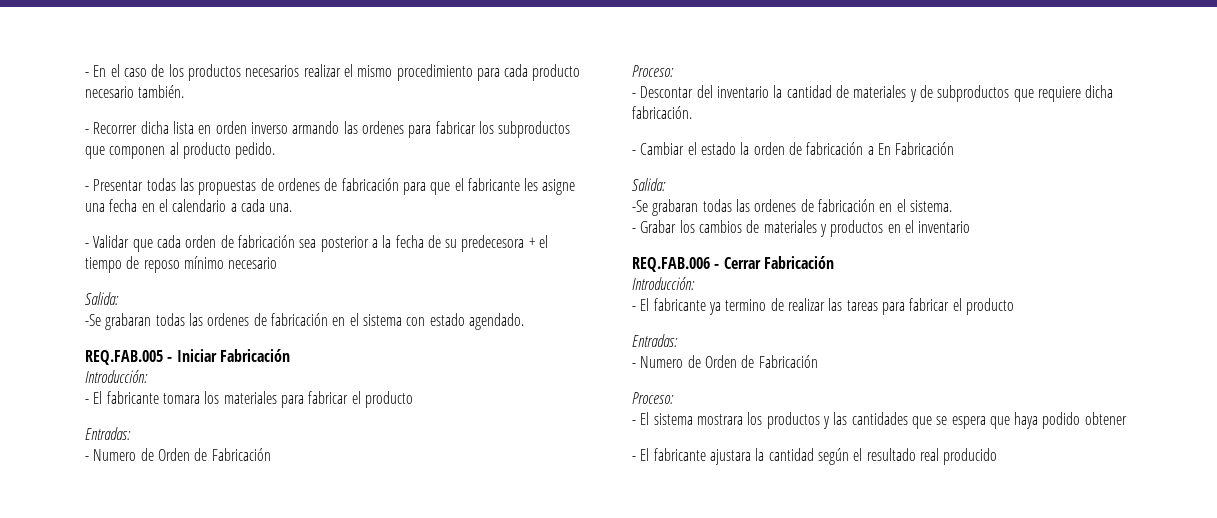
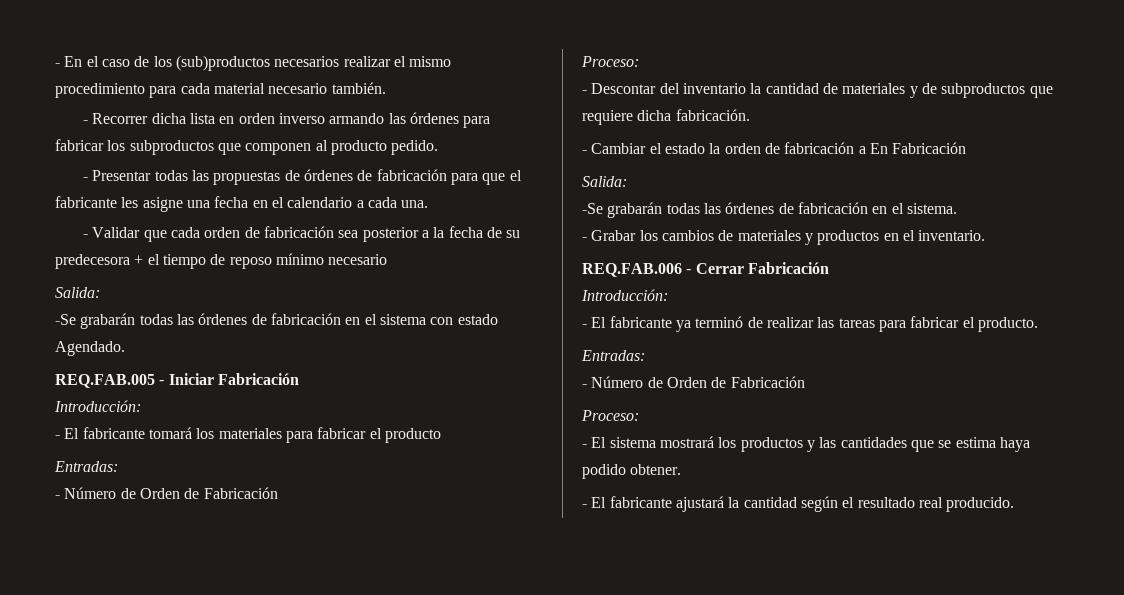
[187,64,241,81] productos -> [175,55,270,71] (sub)productos
[532,64,581,81] producto -> [213,83,265,94] material
[361,121,404,134] ordenes -> [410,112,460,124] órdenes
[277,178,320,191] ordenes -> [304,169,354,181] órdenes
[105,313,250,330] grabaran todas las ordenes -> [80,313,248,329] grabarán todas las órdenes
[468,313,524,330] agendado. -> [55,341,125,356] Agendado.
[162,393,200,404] tomara -> [148,427,192,439] tomará
[93,449,137,461] Numero -> [64,487,117,499] Número
[652,199,797,216] grabaran todas las ordenes -> [607,202,775,218] grabarán todas las órdenes
[918,221,971,233] inventario -> [918,230,986,241] inventario.
[725,299,767,311] termino -> [695,316,744,328] terminó
[965,298,1014,315] [632,334,678,347] [632,356,684,368] producto // Entradas: // - Numero -> [977,317,1038,332] [581,350,645,361] [582,376,644,388] producto. // Entradas: // - Número
[696,414,743,425] mostrara -> [659,436,714,448] mostrará
[951,416,1010,429] espera que -> [955,437,996,448] estima
[1084,412,1127,425] [632,448,751,465] obtener // - El fabricante ajustara -> [630,464,682,475] [582,496,724,512] obtener. // - El fabricante ajustará
[943,448,998,465] producido -> [946,497,1015,512] producido.

